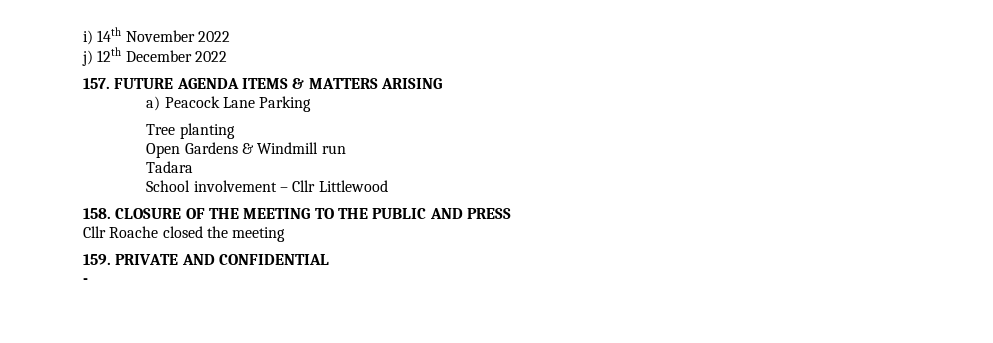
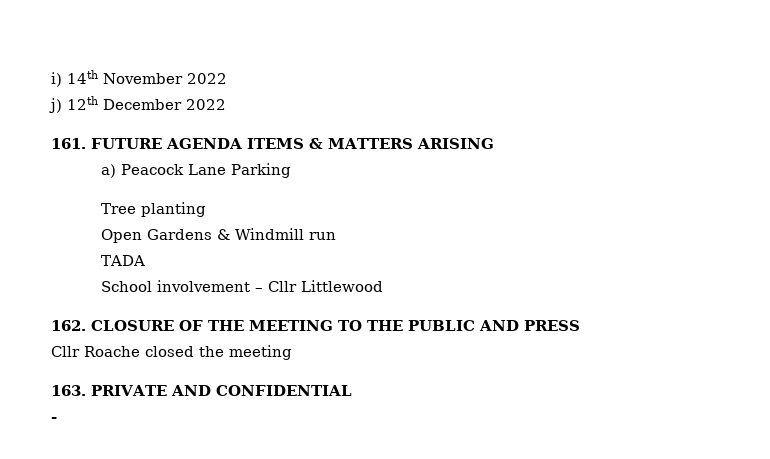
[83,78,110,89] 157. -> [51,138,86,149] 161.
[146,161,194,173] Tadara -> [100,255,145,266] TADA
[83,208,111,219] 158. -> [51,320,86,331] 162.
[83,254,111,265] 159. -> [51,385,86,396] 163.

